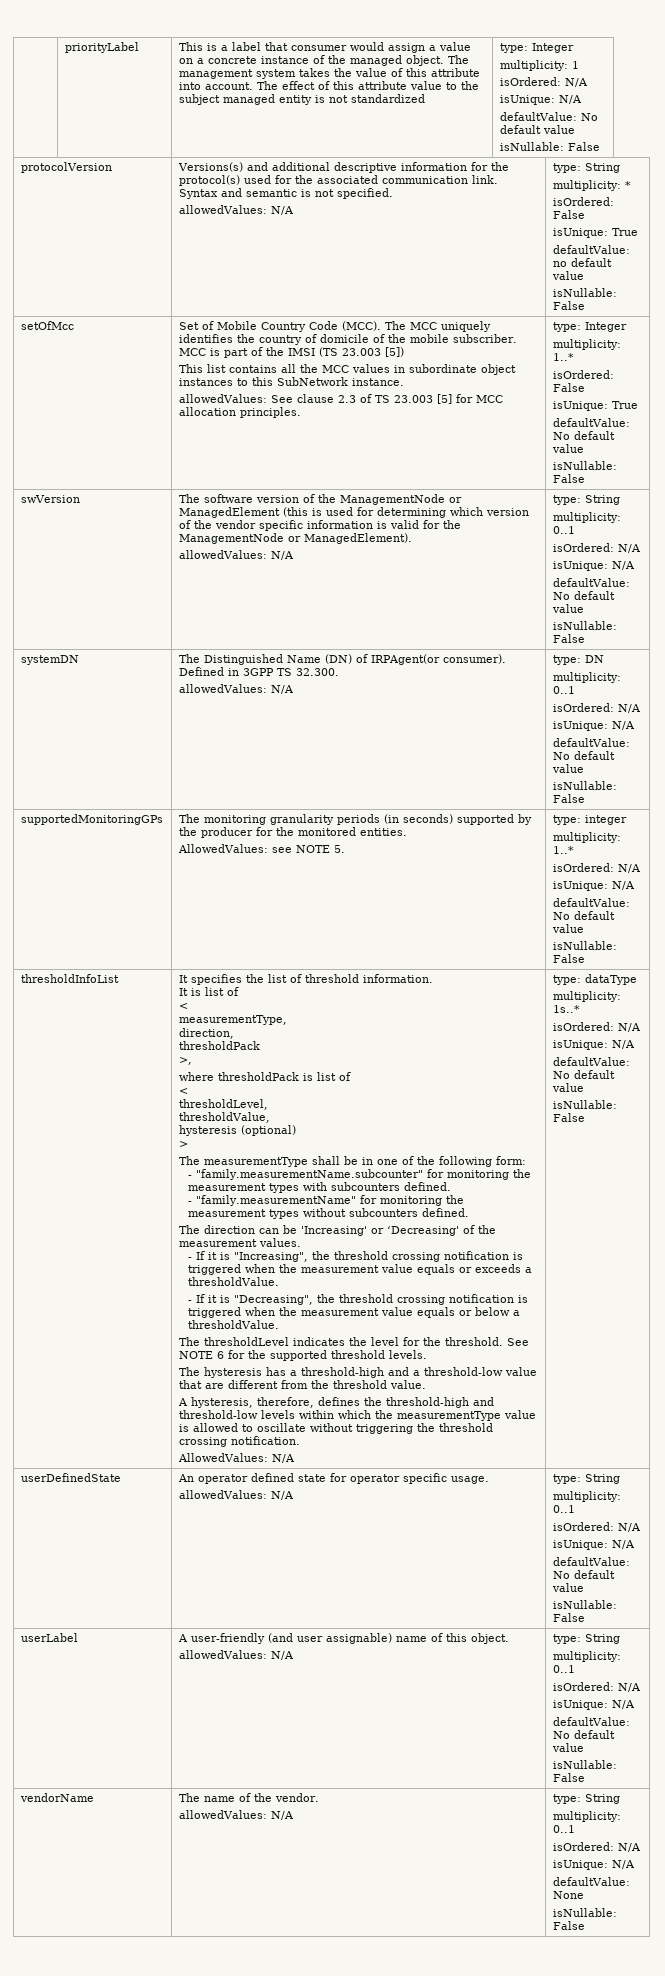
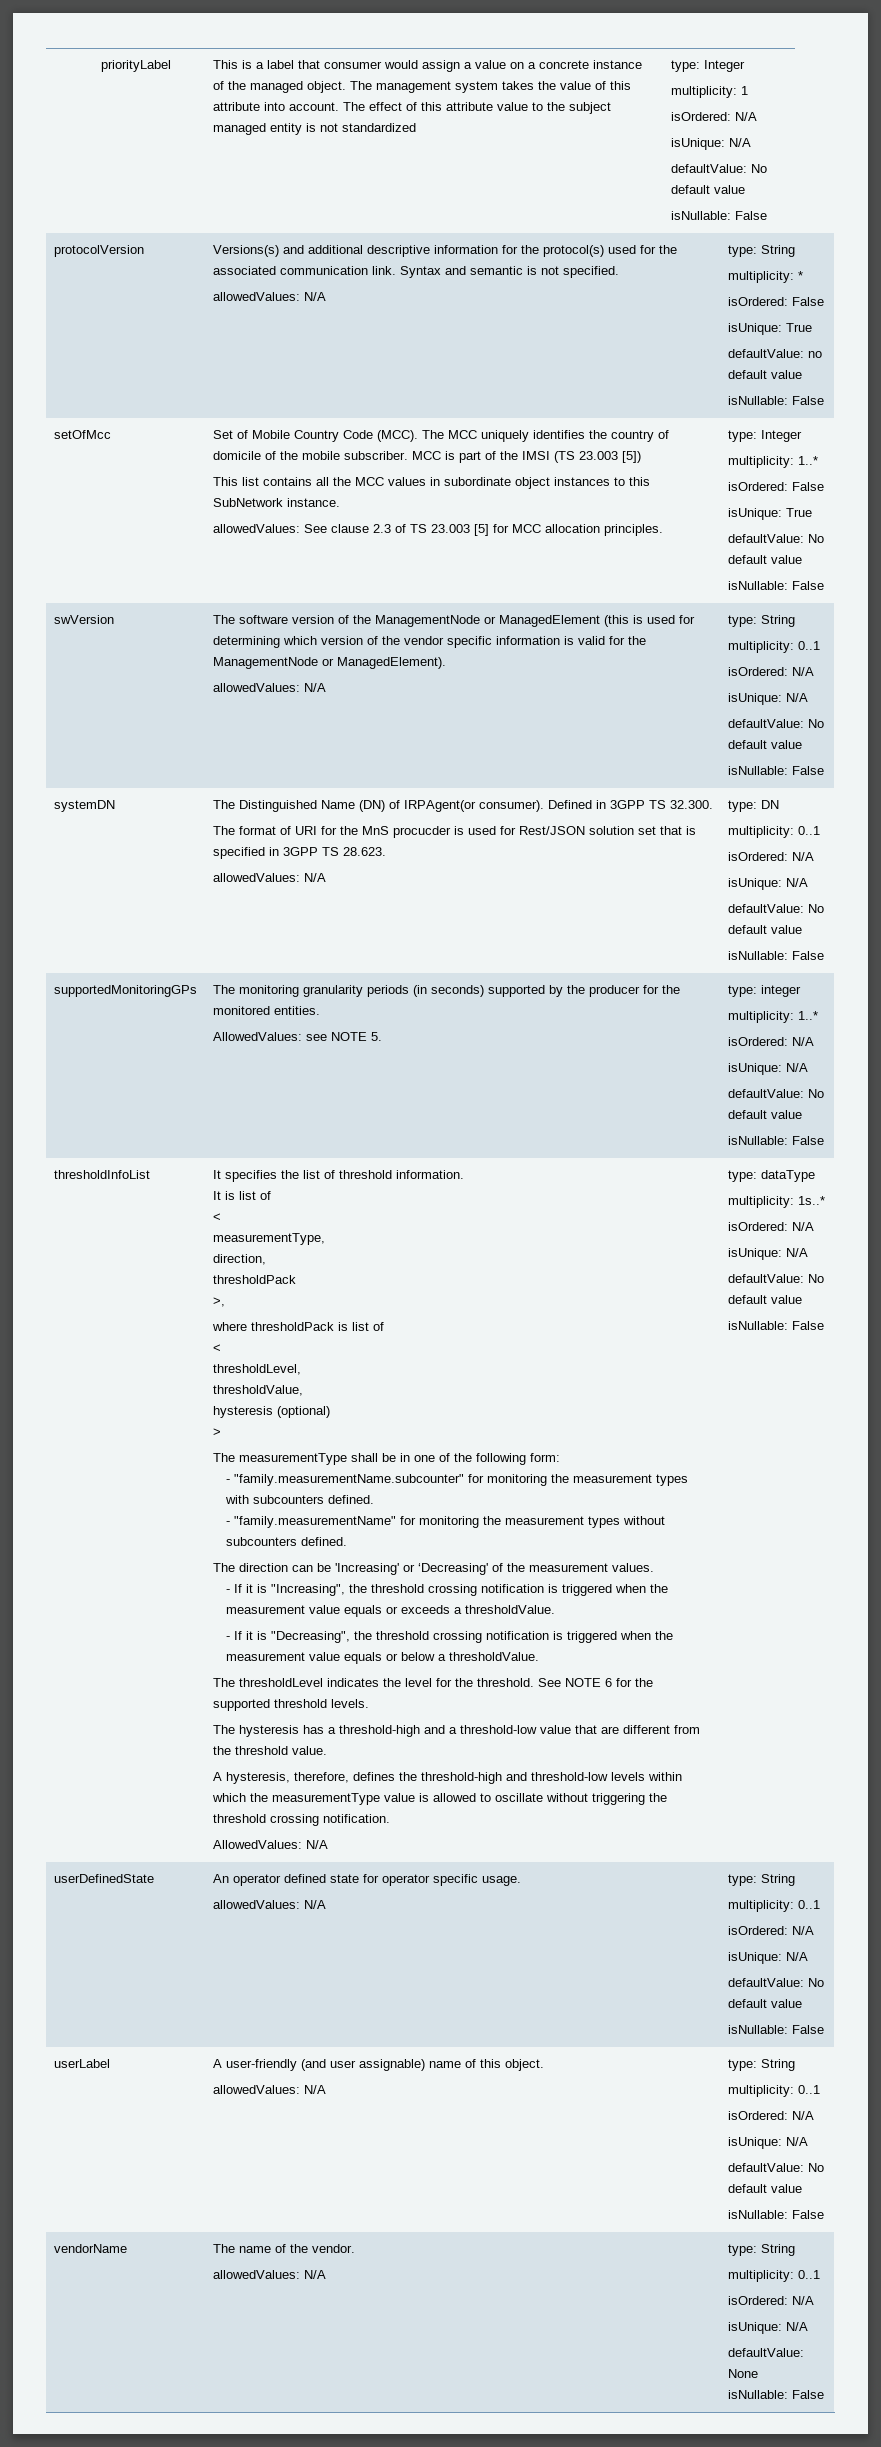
(339, 672) none -> [212,826,696,838] [212,847,386,859] // The format of URI for the MnS procucder is used for Rest/JSON solution set that is specified in 3GPP TS 28.623.

